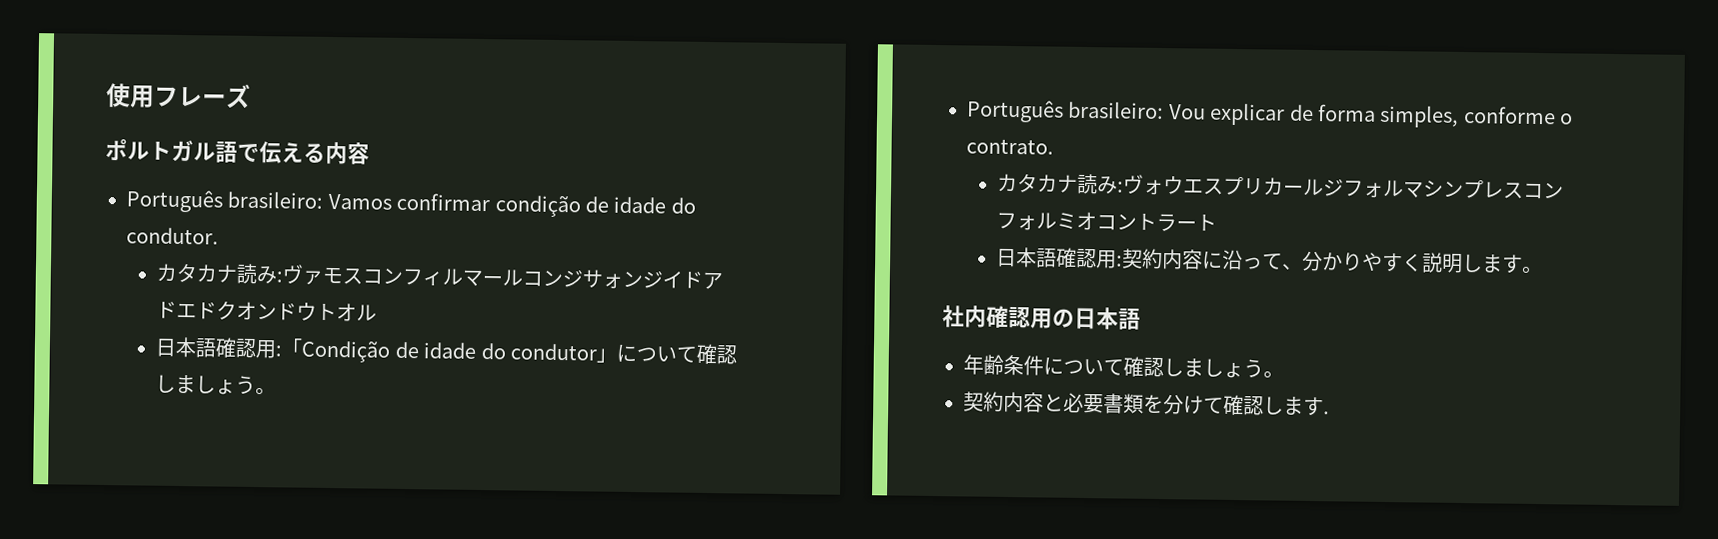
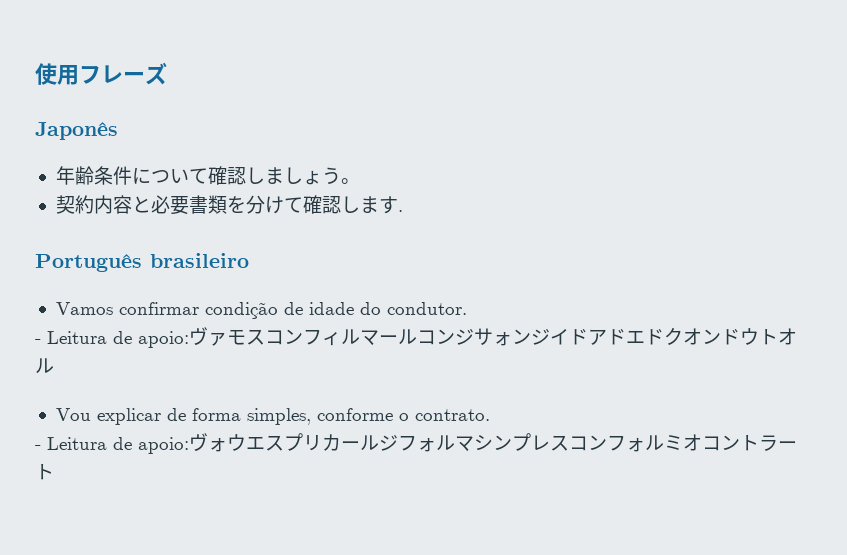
[105,138,370,165] [126,189,696,218] [126,227,219,245] [156,262,724,290] [156,300,378,322] [155,336,737,365] [155,374,277,396] [966,99,1574,128] [966,138,1054,155] [997,173,1565,200] [996,211,1218,232] [996,247,1544,275] [942,305,1141,330] ポルトガル語で伝える内容 // Português brasileiro: Vamos confirmar condição de idade do condutor. // カタカナ読み:ヴァモスコンフィルマールコンジサォンジイドアドエドクオンドウトオル // 日本語確認用:「Condição de idade do condutor」について確認しましょう。 // Português brasileiro: Vou explicar de forma simples, conforme o contrato. // カタカナ読み:ヴォウエスプリカールジフォルマシンプレスコンフォルミオコントラート // 日本語確認用:契約内容に沿って、分かりやすく説明します。 // 社内確認用の日本語 -> [35,122,118,140] Japonês
(1330, 413) none -> [35,253,249,272] [55,302,467,319] [35,327,797,348] [35,358,54,373] [55,408,490,425] [35,433,797,454] [35,464,54,480] // Português brasileiro // Vamos confirmar condição de idade do condutor. // - Leitura de apoio:ヴァモスコンフィルマールコンジサォンジイドアドエドクオンドウトオル // Vou explicar de forma simples, conforme o contrato. // - Leitura de apoio:ヴォウエスプリカールジフォルマシンプレスコンフォルミオコントラート

